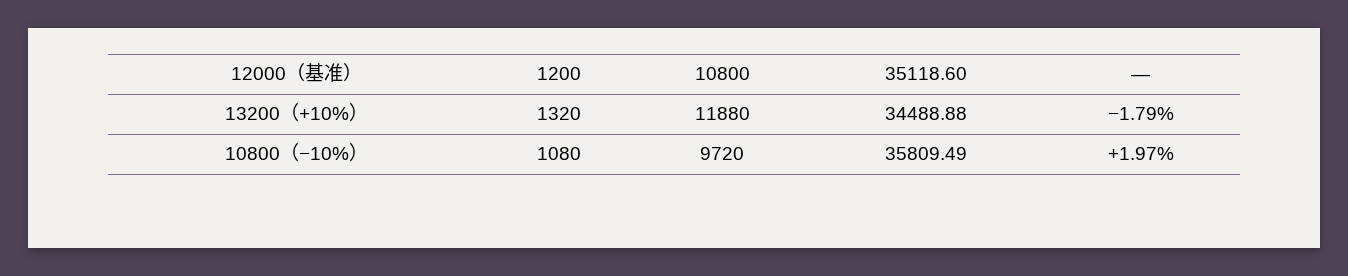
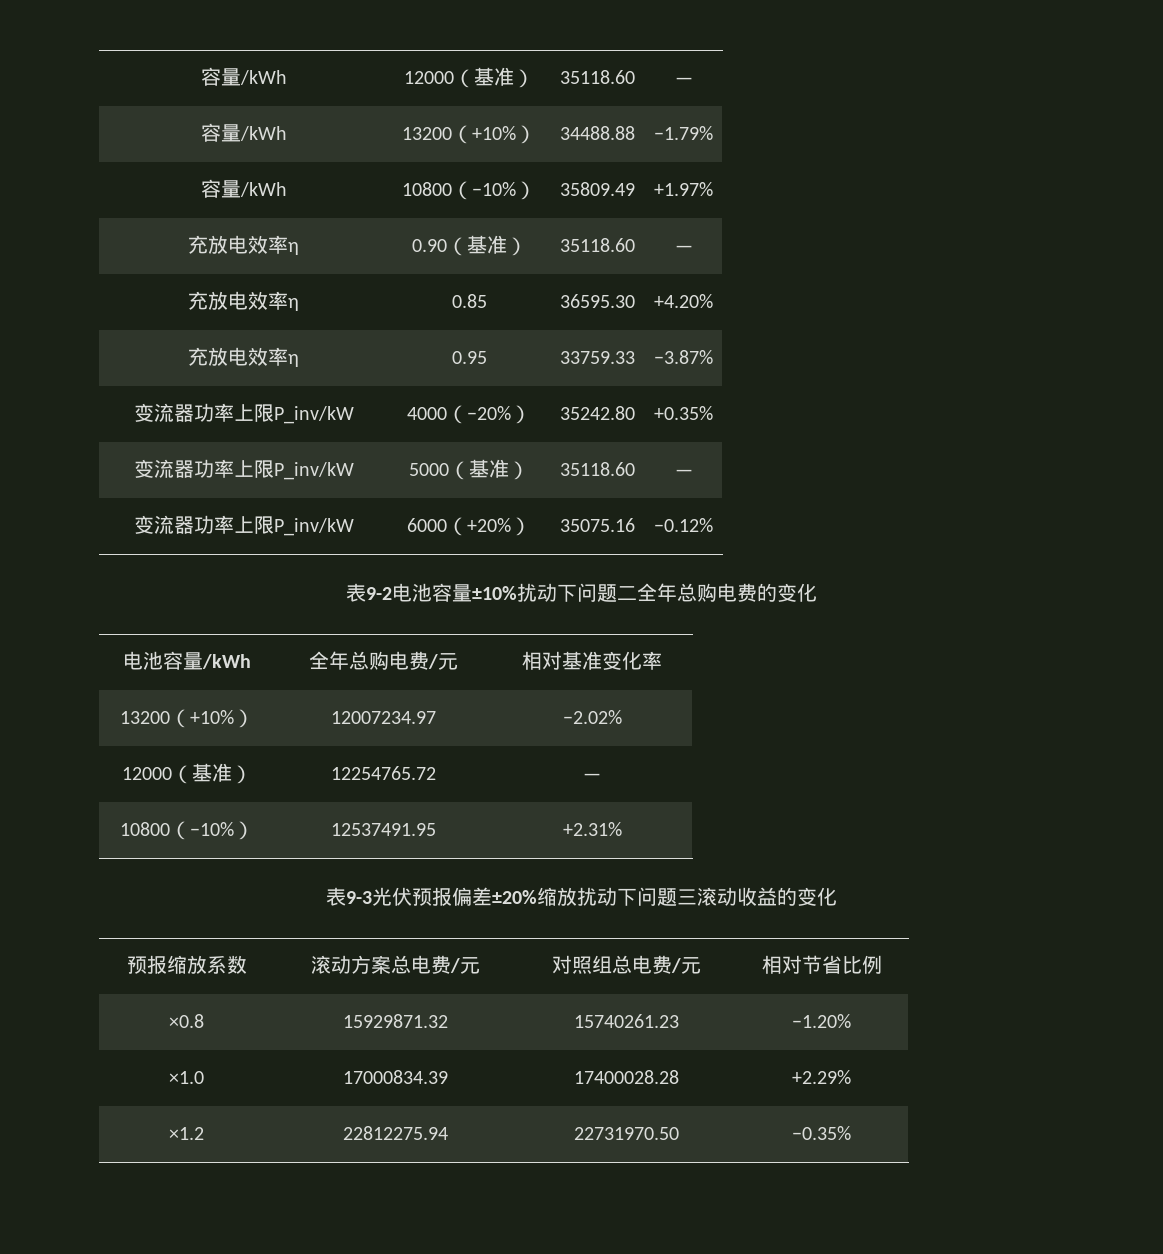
[230,63,362,82] [537,67,581,80] [694,67,750,80] [884,67,967,80] [1131,74,1150,80] [224,103,368,122] [537,107,581,120] [694,107,750,120] [884,107,967,120] [1107,107,1174,120] [224,143,368,162] [537,147,581,160] [700,147,744,160] [884,147,967,160] [1107,147,1174,160] 12000（基准） | 1200 | 10800 | 35118.60 | — // 13200（+10%） | 1320 | 11880 | 34488.88 | −1.79% // 10800（−10%） | 1080 | 9720 | 35809.49 | +1.97% -> [200,67,287,86] [404,67,534,88] [560,70,635,84] [674,77,693,84] [200,123,287,142] [402,125,536,144] [560,126,635,140] [654,126,713,140] [200,179,287,198] [402,181,536,200] [560,182,635,196] [654,182,713,196] [188,235,299,255] [411,235,527,256] [560,238,635,252] [674,245,693,252] [188,291,299,311] [451,294,487,308] [560,294,635,308] [654,294,713,308] [188,347,299,367] [451,351,487,364] [560,351,635,364] [654,350,713,364] [133,403,354,424] [407,405,531,424] [560,406,635,420] [654,406,713,420] [133,459,354,480] [409,459,529,480] [560,462,635,476] [674,469,693,476] [133,515,354,536] [407,517,531,536] [560,518,635,532] [654,518,713,532] [346,583,817,602] [123,651,251,670] [308,651,458,670] [522,651,662,670] [120,709,254,728] [330,711,436,724] [562,710,622,724] [122,763,252,784] [330,766,436,780] [583,773,601,780] [120,821,254,840] [330,823,436,836] [562,822,622,836] [326,887,837,906] [126,955,247,974] [311,955,480,974] [551,955,701,974] [761,955,882,974] [169,1014,204,1028] [343,1014,448,1028] [573,1014,679,1028] [792,1014,851,1028] [169,1071,204,1084] [343,1070,448,1084] [573,1070,679,1084] [792,1070,851,1084] [169,1127,204,1140] [343,1126,448,1140] [573,1127,679,1140] [792,1126,851,1140] 容量/kWh | 12000（基准） | 35118.60 | — // 容量/kWh | 13200（+10%） | 34488.88 | −1.79% // 容量/kWh | 10800（−10%） | 35809.49 | +1.97% // 充放电效率η | 0.90（基准） | 35118.60 | — // 充放电效率η | 0.85 | 36595.30 | +4.20% // 充放电效率η | 0.95 | 33759.33 | −3.87% // 变流器功率上限P_inv/kW | 4000（−20%） | 35242.80 | +0.35% // 变流器功率上限P_inv/kW | 5000（基准） | 35118.60 | — // 变流器功率上限P_inv/kW | 6000（+20%） | 35075.16 | −0.12% // 表9-2电池容量±10%扰动下问题二全年总购电费的变化 // 电池容量/kWh | 全年总购电费/元 | 相对基准变化率 // 13200（+10%） | 12007234.97 | −2.02% // 12000（基准） | 12254765.72 | — // 10800（−10%） | 12537491.95 | +2.31% // 表9-3光伏预报偏差±20%缩放扰动下问题三滚动收益的变化 // 预报缩放系数 | 滚动方案总电费/元 | 对照组总电费/元 | 相对节省比例 // ×0.8 | 15929871.32 | 15740261.23 | −1.20% // ×1.0 | 17000834.39 | 17400028.28 | +2.29% // ×1.2 | 22812275.94 | 22731970.50 | −0.35%

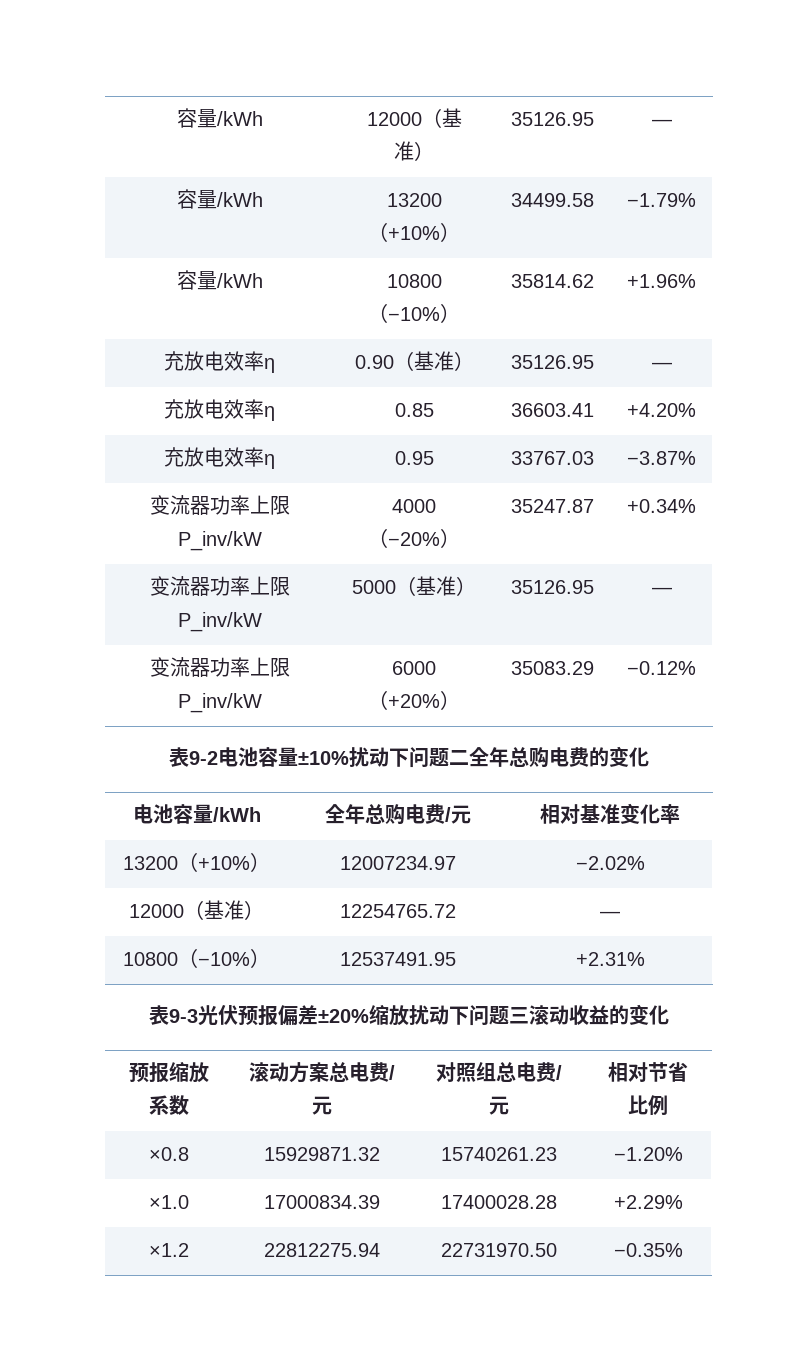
[560,70,635,84] 35118.60 -> [511,112,594,126] 35126.95
[560,126,635,140] 34488.88 -> [511,193,594,207] 34499.58
[560,182,635,196] [654,182,713,196] 35809.49 | +1.97% -> [511,274,594,288] [627,274,696,288] 35814.62 | +1.96%
[560,238,635,252] 35118.60 -> [511,355,594,369] 35126.95
[560,294,635,308] 36595.30 -> [511,403,594,417] 36603.41
[560,351,635,364] 33759.33 -> [511,451,594,465] 33767.03
[560,406,635,420] [654,406,713,420] 35242.80 | +0.35% -> [511,499,594,513] [627,499,696,513] 35247.87 | +0.34%
[560,462,635,476] 35118.60 -> [511,580,594,594] 35126.95
[560,518,635,532] 35075.16 -> [511,661,594,675] 35083.29

